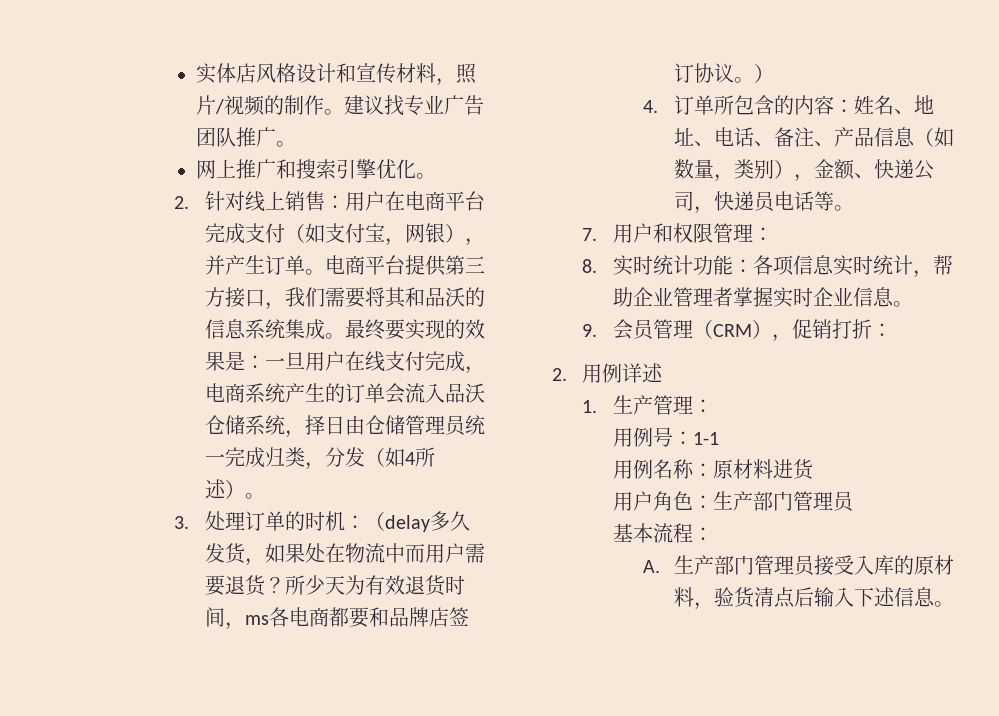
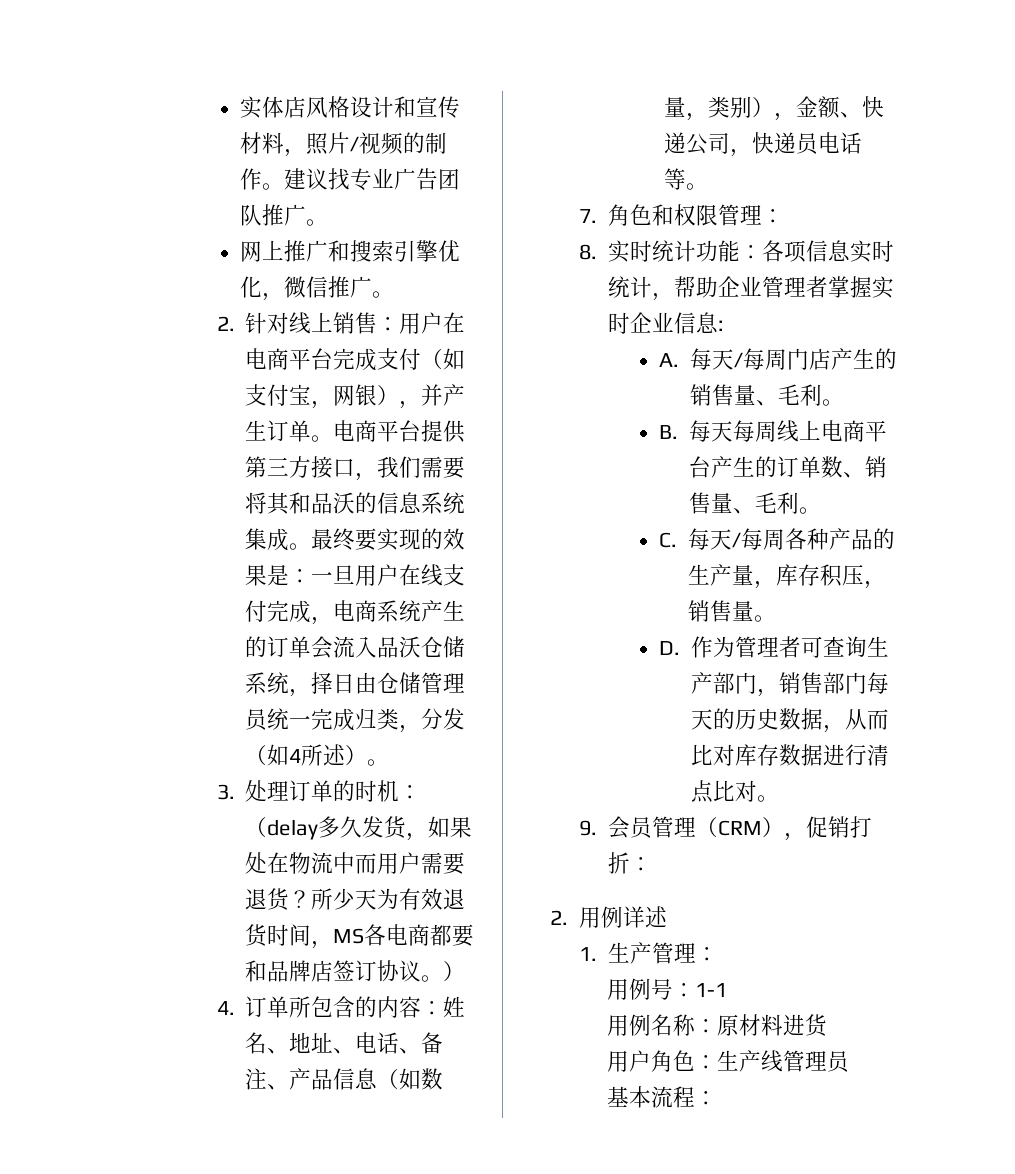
(417, 169) none -> [262,276,373,301] ，微信推广
[244,615,269,625] ms -> [333,928,365,944] MS
[612,223,653,243] 用户 -> [607,204,652,226] 角色
(894, 297) none -> [717,320,724,331] [659,348,898,370] [690,384,845,406] [659,420,888,442] [689,456,888,478] [689,492,822,514] [659,528,896,550] [688,564,887,589] [688,600,777,622] [659,636,890,658] [691,672,890,697] [691,708,890,733] [691,744,890,766] [691,780,758,803] : // A.每天/每周门店产生的销售量、毛利。 // B.每天每周线上电商平台产生的订单数、销售量、毛利。 // C.每天/每周各种产品的生产量，库存积压，销售量。 // D.作为管理者可查询生产部门，销售部门每天的历史数据，从而比对库存数据进行清点比对
[752,491,793,511] 部门 -> [761,1050,784,1072] 线
[643,555,954,576] [673,587,954,610] // A.生产部门管理员接受入库的原材料，验货清点后输入下述信息。 -> (718, 1098) none

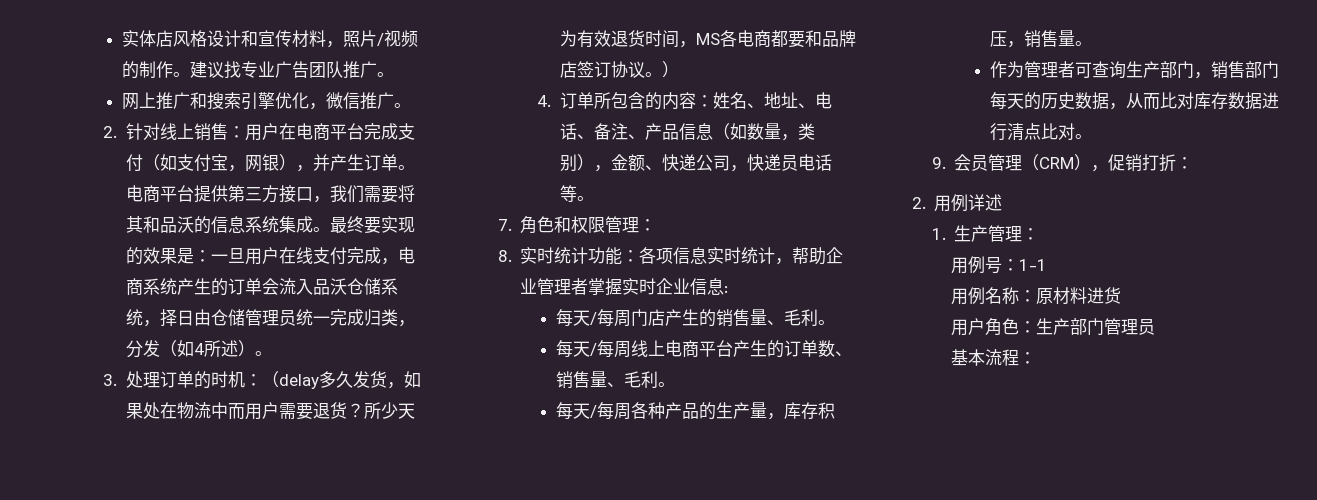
[659,353,680,367] A. -> (729, 289) none
[659,420,734,442] B.每天 -> [555,340,597,357] 每天/
[659,532,678,548] C. -> (675, 384) none
[659,641,681,655] D. -> (1092, 43) none
[761,1050,784,1072] 线 -> [1070,318,1105,335] 部门

